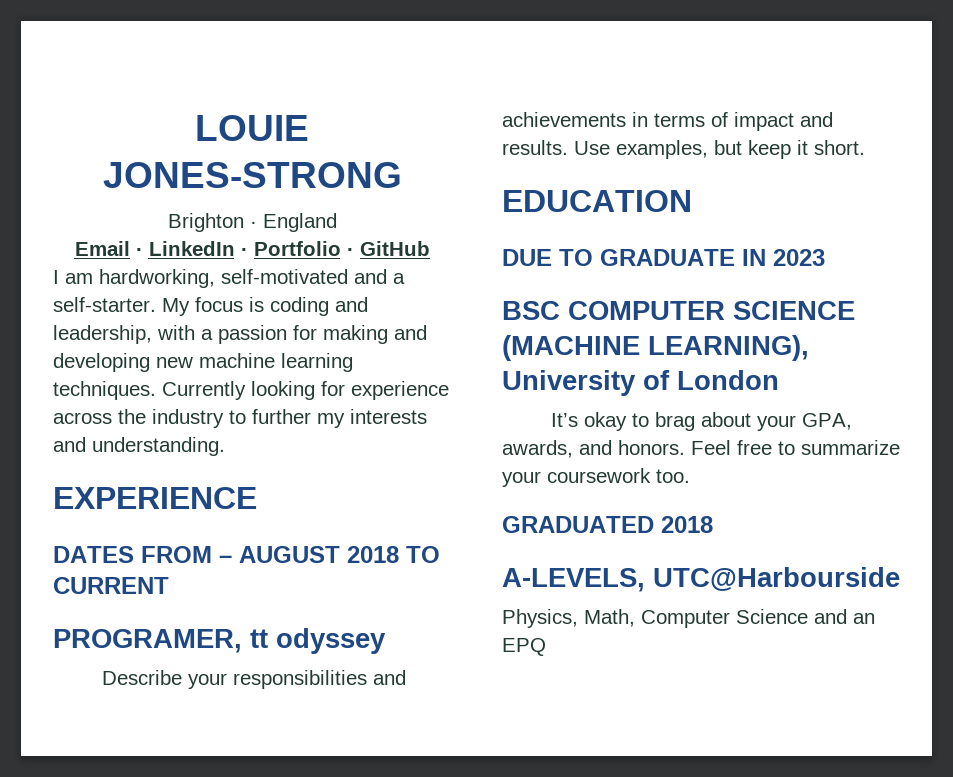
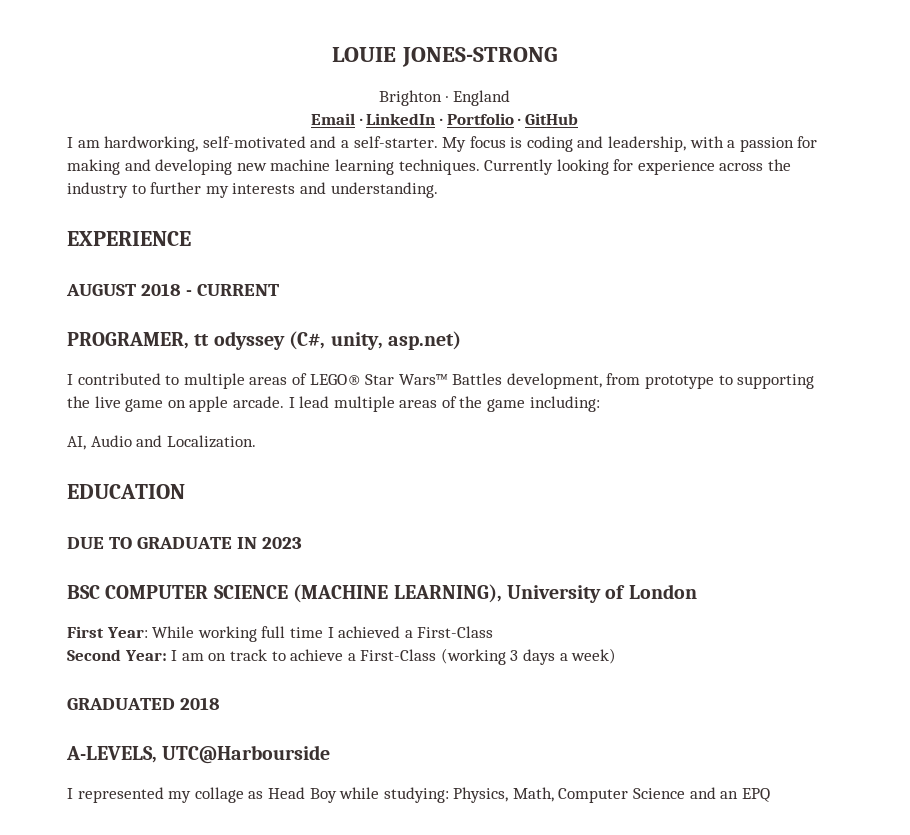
[53,546,232,563] DATES FROM – -> (191, 238) none
[406,546,440,563] TO -> [185,290,192,296] -
[102,670,407,689] [502,112,833,131] [502,140,865,159] // Describe your responsibilities and achievements in terms of impact and results. Use examples, but keep it short. -> [289,331,461,350] [67,373,815,389] [67,396,600,412] [67,435,256,450] (C#, unity, asp.net) // I contributed to multiple areas of LEGO® Star Wars™ Battles development, from prototype to supporting the live game on apple arcade. I lead multiple areas of the game including: // AI, Audio and Localization.
[551,412,853,431] [502,440,900,458] [502,468,690,487] [502,516,713,533] [502,567,900,592] It’s okay to brag about your GPA, awards, and honors. Feel free to summarize your coursework too. // GRADUATED 2018 // A-LEVELS, UTC@Harbourside // -> [67,626,494,642] [67,648,617,665] [67,697,220,710] [66,745,331,764] [67,787,449,803] First Year: While working full time I achieved a First-Class // Second Year: I am on track to achieve a First-Class (working 3 days a week) // GRADUATED 2018 // A-LEVELS, UTC@Harbourside // I represented my collage as Head Boy while studying:

